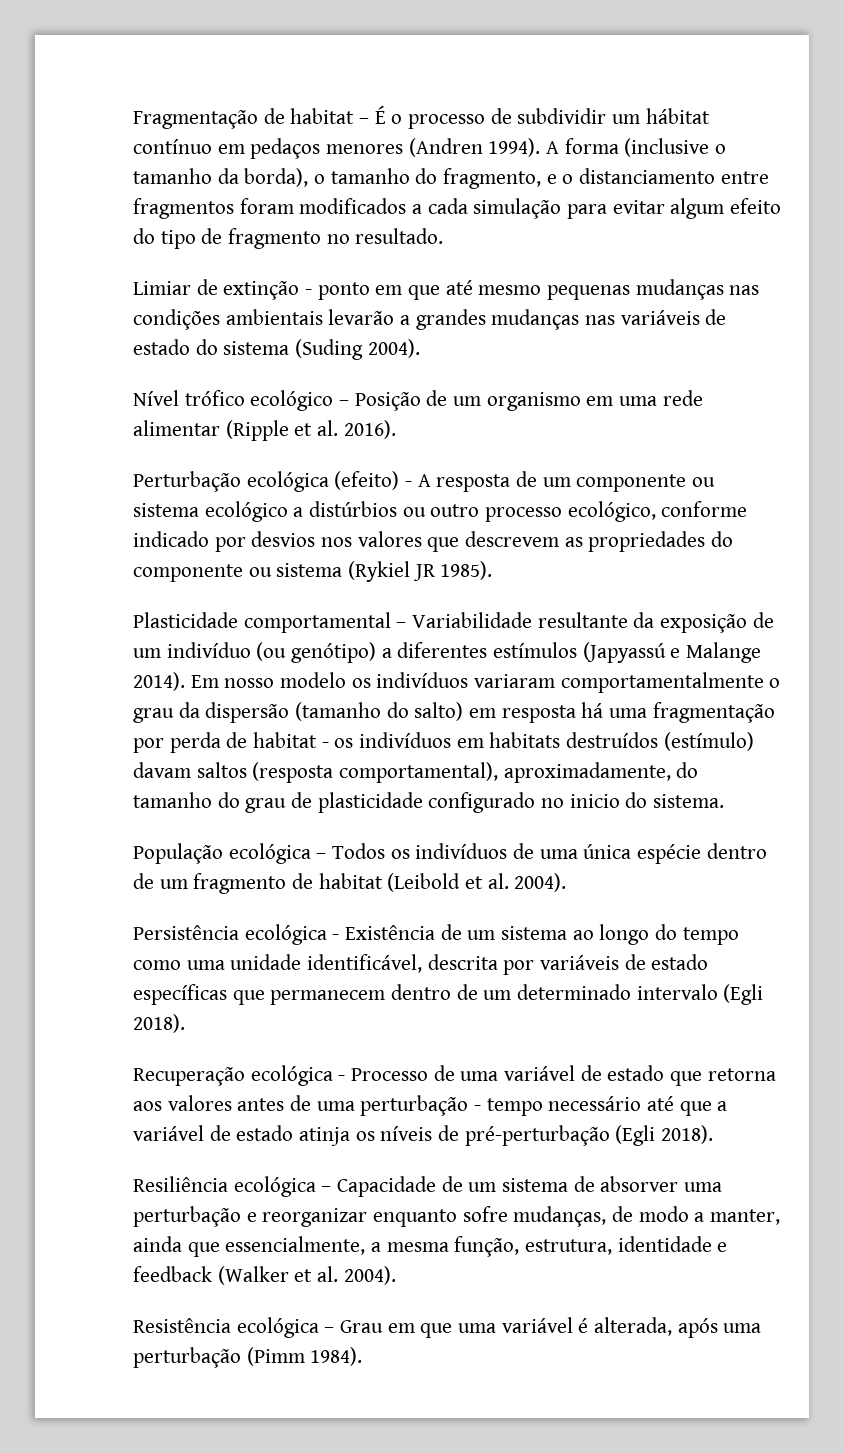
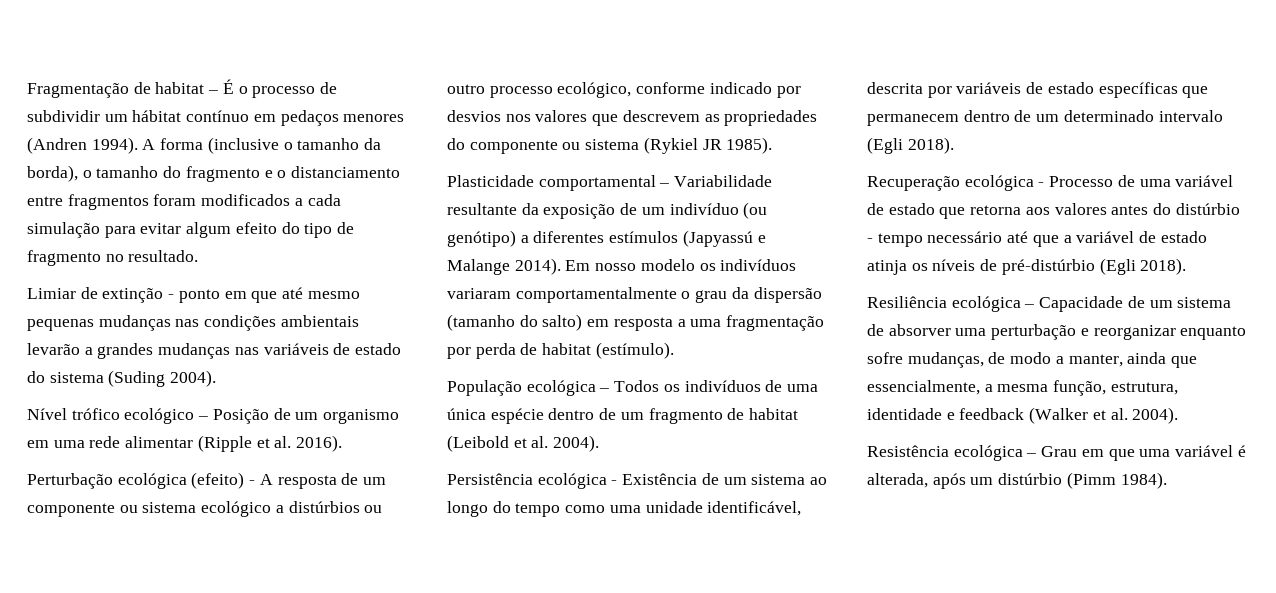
[443,168,542,189] fragmento, -> [185,166,260,182] fragmento
[581,702,604,718] há -> [677,319,686,327] a
[321,732,754,751] [133,762,699,783] [133,792,725,813] - os indivíduos em habitats destruídos (estímulo) davam saltos (resposta comportamental), aproximadamente, do tamanho do grau de plasticidade configurado no inicio do sistema. -> [595,342,674,359] (estímulo).
[290,1095,469,1116] de uma perturbação -> [1153,203,1240,215] do distúrbio
[464,1125,610,1146] pré-perturbação -> [1001,259,1095,275] pré-distúrbio
[723,1323,762,1333] [133,1347,241,1368] uma perturbação -> [970,473,1063,485] um distúrbio

